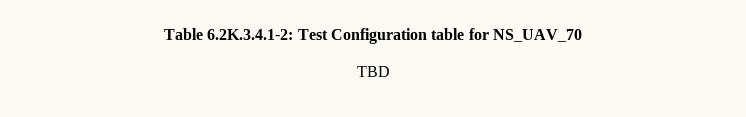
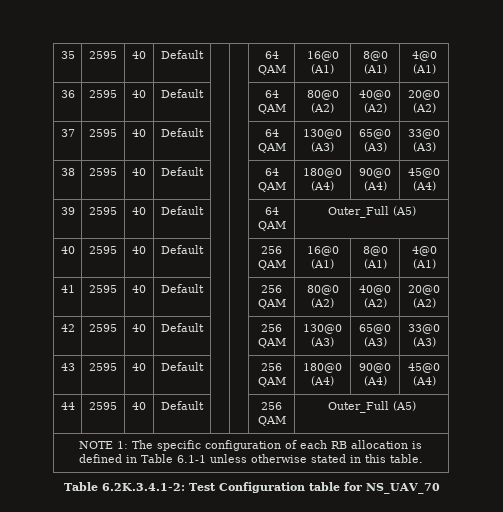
(164, 34) none -> [60,51,75,59] [89,51,117,59] [132,51,146,59] [161,50,204,59] [264,51,279,59] [257,65,286,75] [306,51,339,61] [311,64,334,74] [362,51,388,61] [363,64,387,74] [411,51,437,61] [412,64,436,74] [60,90,75,98] [89,90,117,98] [132,90,146,98] [161,89,204,98] [264,90,279,98] [257,104,286,114] [306,90,339,100] [311,103,334,113] [359,90,391,100] [363,103,387,113] [408,90,440,100] [412,103,436,113] [60,129,75,137] [89,129,117,137] [132,129,146,137] [161,128,204,137] [264,129,279,137] [257,143,286,153] [303,129,342,139] [311,142,334,152] [359,129,391,139] [363,142,387,152] [408,129,440,139] [412,142,436,152] [60,168,75,176] [89,168,117,176] [132,168,146,176] [161,167,204,176] [264,168,279,176] [257,182,286,192] [303,168,342,178] [311,181,334,191] [359,168,391,178] [363,181,387,191] [408,168,440,178] [412,181,436,191] [60,207,75,215] [89,207,117,215] [132,207,146,215] [161,206,204,215] [264,207,279,215] [257,221,286,231] [327,206,416,218] [60,246,75,254] [89,246,117,254] [132,246,146,254] [161,245,204,254] [261,246,282,254] [257,260,286,270] [306,246,339,256] [311,259,334,269] [362,246,388,256] [363,259,387,269] [411,246,437,256] [412,259,436,269] [60,285,75,293] [89,285,117,293] [132,285,146,293] [161,284,204,293] [261,285,282,293] [257,299,286,309] [306,285,339,295] [311,298,334,308] [359,285,391,295] [363,298,387,308] [408,285,440,295] [412,298,436,308] [60,324,75,332] [89,324,117,332] [132,324,146,332] [161,323,204,332] [261,324,282,332] [257,338,286,348] [303,324,342,334] [311,337,334,347] [359,324,391,334] [363,337,387,347] [408,324,440,334] [412,337,436,347] [60,363,75,371] [89,363,117,371] [132,363,146,371] [161,362,204,371] [261,363,282,371] [257,377,286,387] [303,363,342,373] [311,376,334,386] [359,363,391,373] [363,376,387,386] [408,363,440,373] [412,376,436,386] [60,402,75,410] [89,402,117,410] [132,402,146,410] [161,401,204,410] [261,402,282,410] [257,416,286,426] [327,401,416,413] [78,440,422,451] [78,454,423,463] 35 | 2595 | 40 | Default | | | 64 QAM | 16@0 (A1) | 8@0 (A1) | 4@0 (A1) // 36 | 2595 | 40 | Default | | | 64 QAM | 80@0 (A2) | 40@0 (A2) | 20@0 (A2) // 37 | 2595 | 40 | Default | | | 64 QAM | 130@0 (A3) | 65@0 (A3) | 33@0 (A3) // 38 | 2595 | 40 | Default | | | 64 QAM | 180@0 (A4) | 90@0 (A4) | 45@0 (A4) // 39 | 2595 | 40 | Default | | | 64 QAM | Outer_Full (A5) // 40 | 2595 | 40 | Default | | | 256 QAM | 16@0 (A1) | 8@0 (A1) | 4@0 (A1) // 41 | 2595 | 40 | Default | | | 256 QAM | 80@0 (A2) | 40@0 (A2) | 20@0 (A2) // 42 | 2595 | 40 | Default | | | 256 QAM | 130@0 (A3) | 65@0 (A3) | 33@0 (A3) // 43 | 2595 | 40 | Default | | | 256 QAM | 180@0 (A4) | 90@0 (A4) | 45@0 (A4) // 44 | 2595 | 40 | Default | | | 256 QAM | Outer_Full (A5) // NOTE 1: The specific configuration of each RB allocation is defined in Table 6.1-1 unless otherwise stated in this table. //
[356,66,390,77] // TBD -> (440, 488) none

